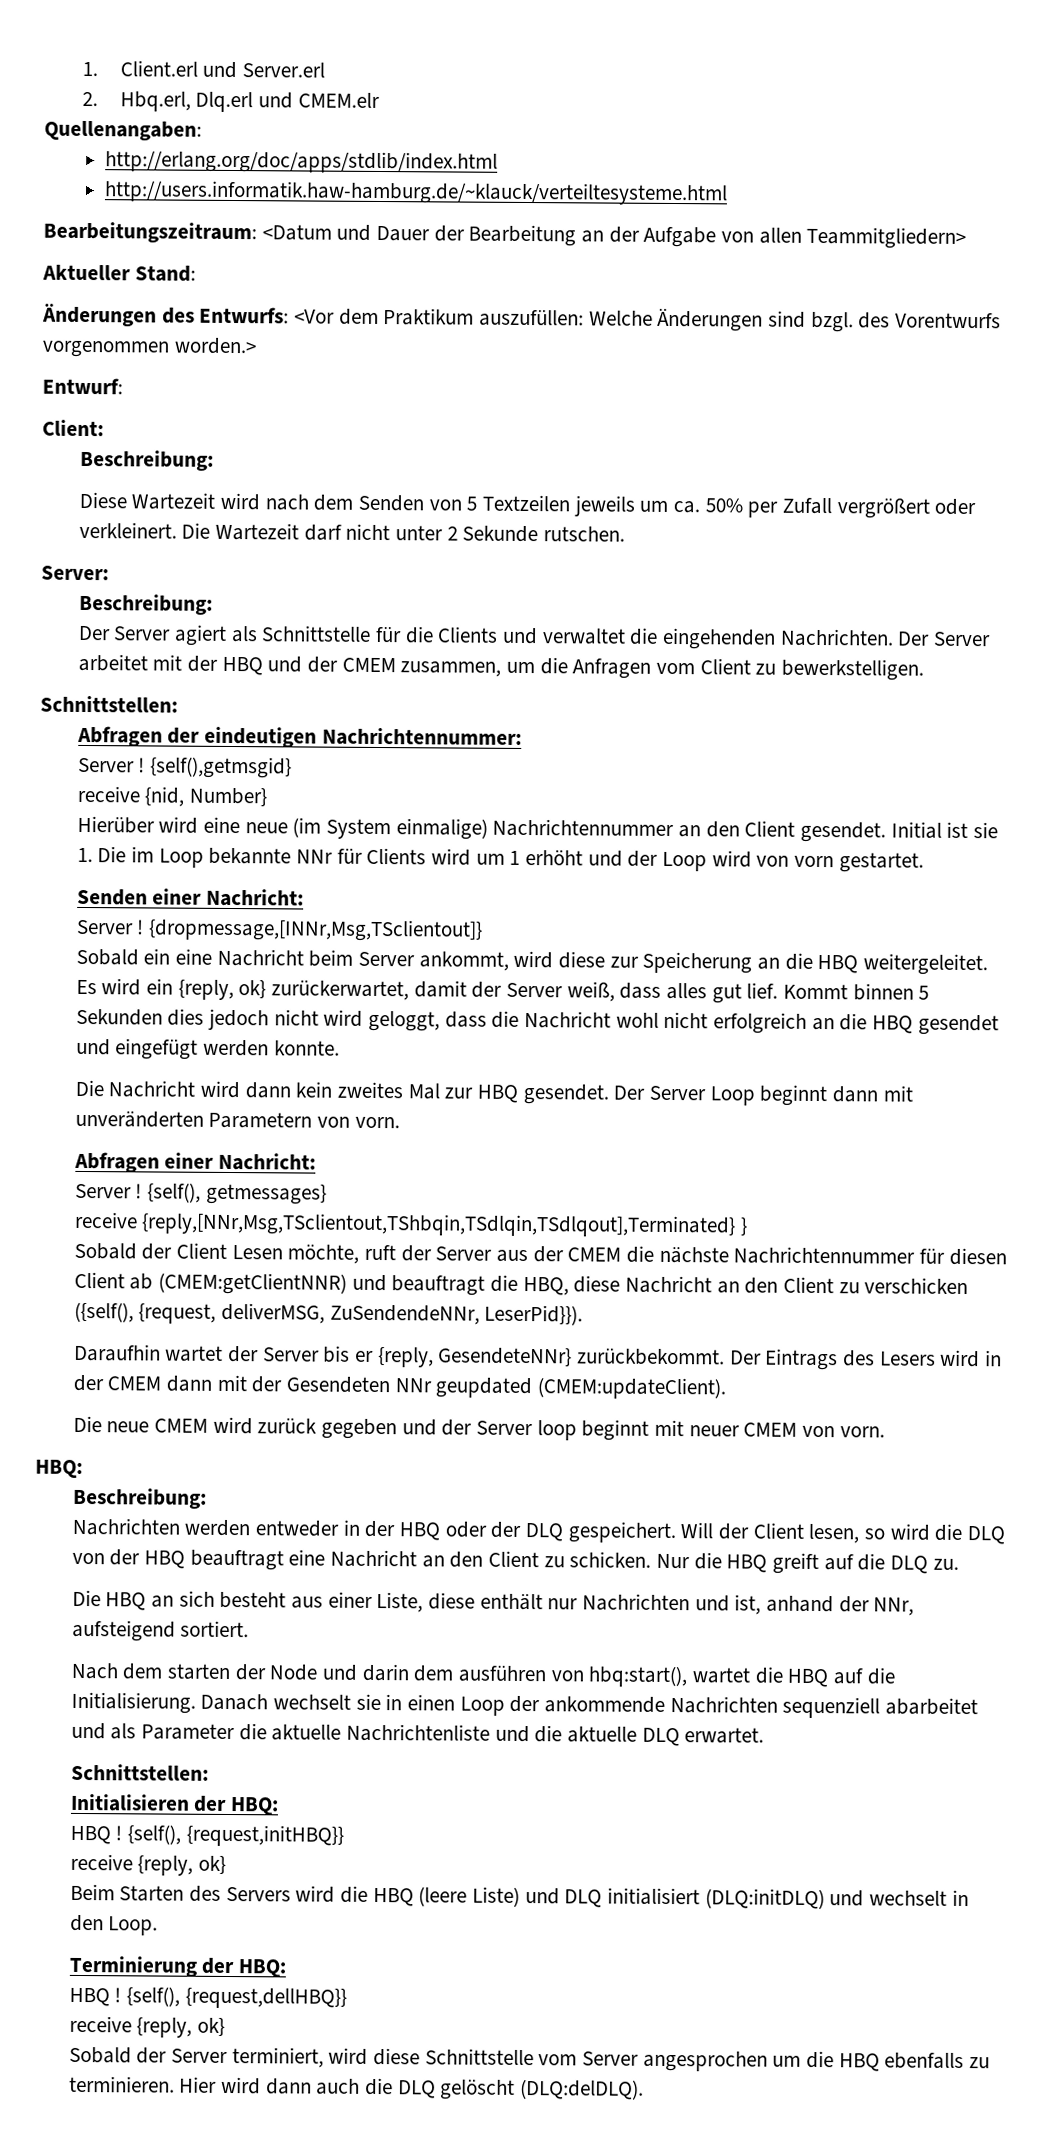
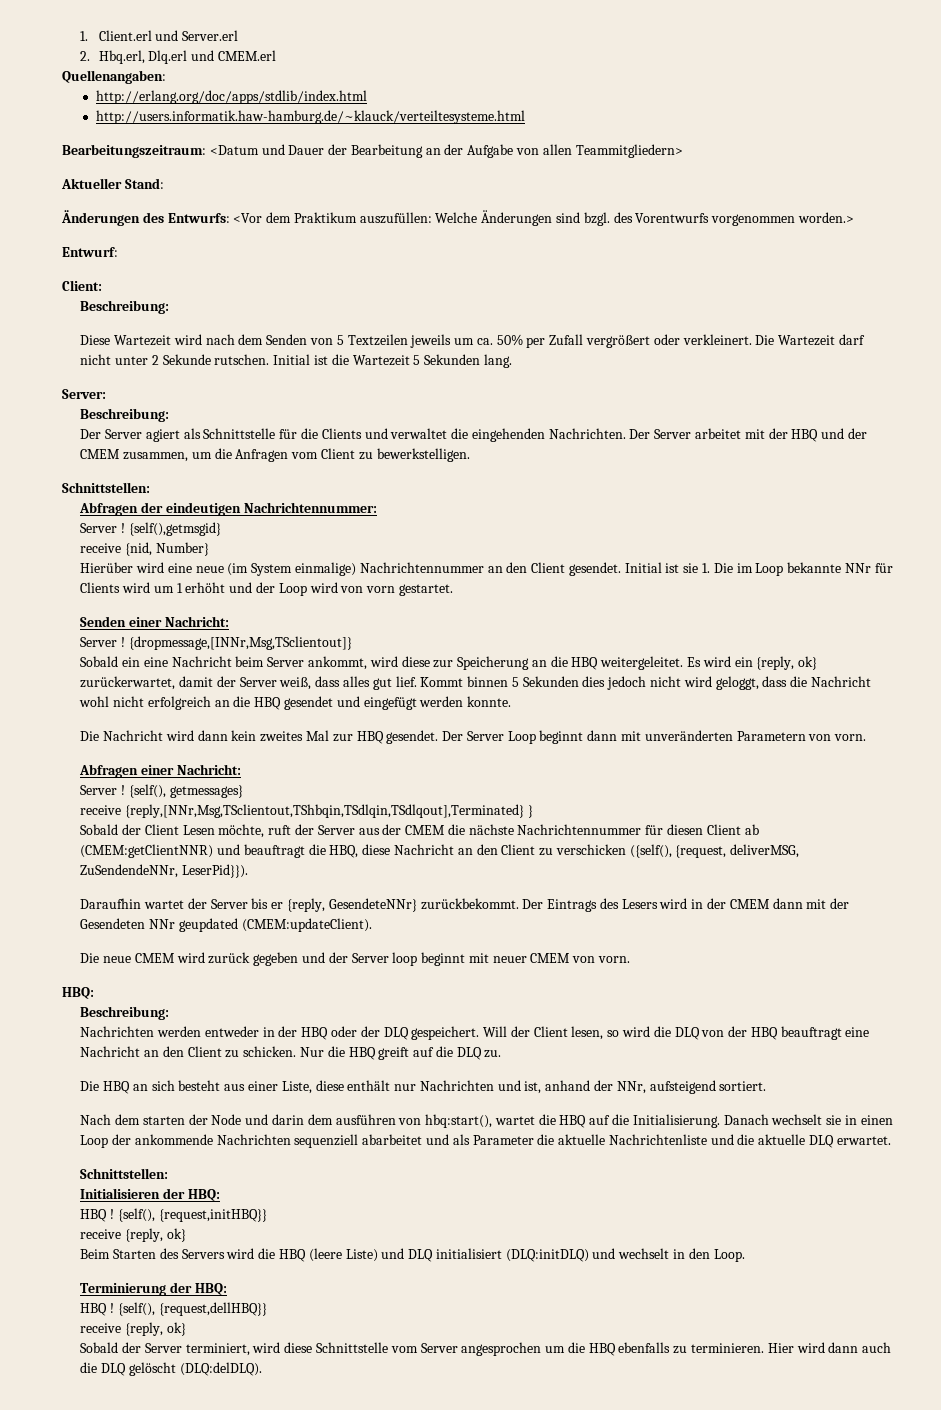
[297,92,380,108] CMEM.elr -> [217,50,276,61] CMEM.erl
(626, 534) none -> [273,354,512,368] Initial ist die Wartezeit 5 Sekunden lang.

